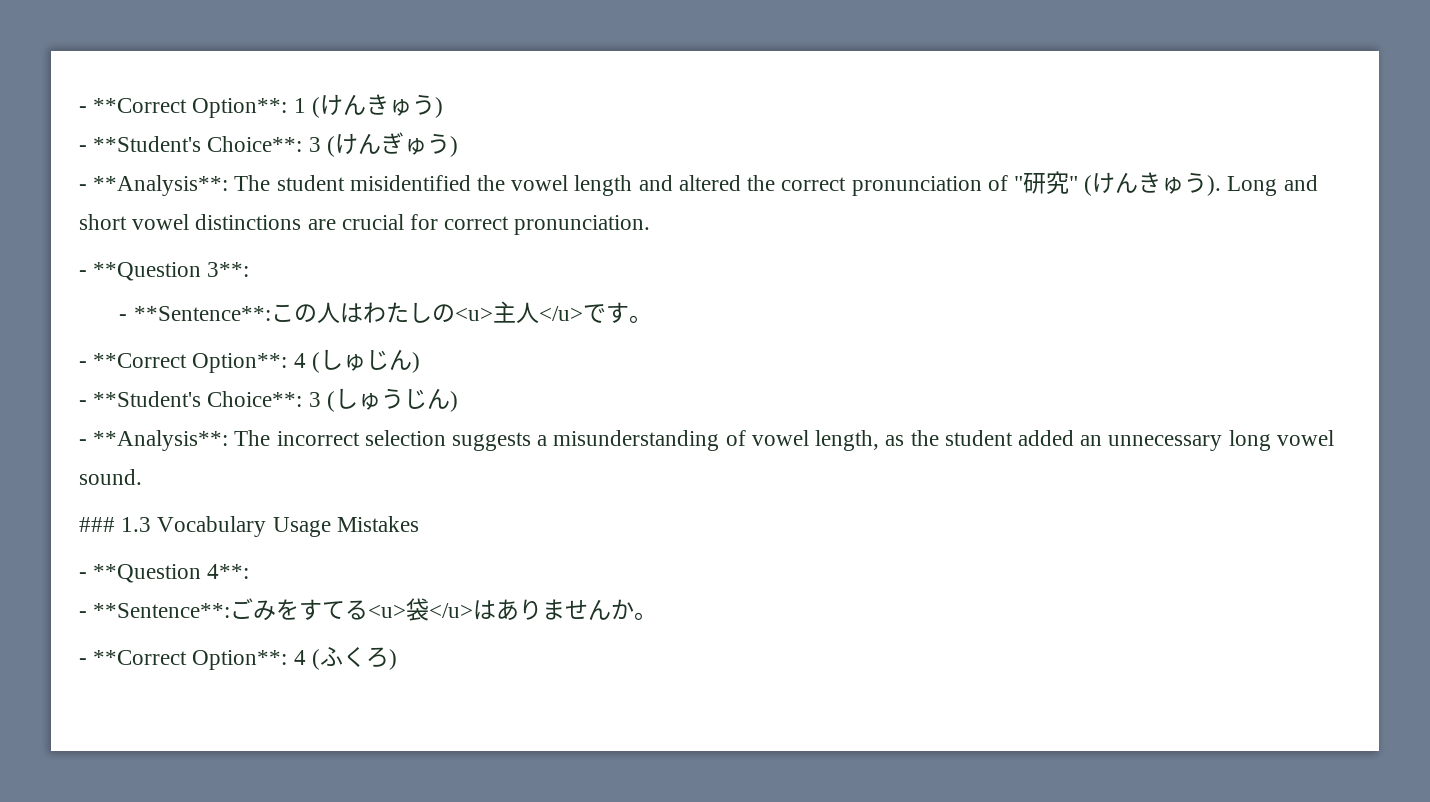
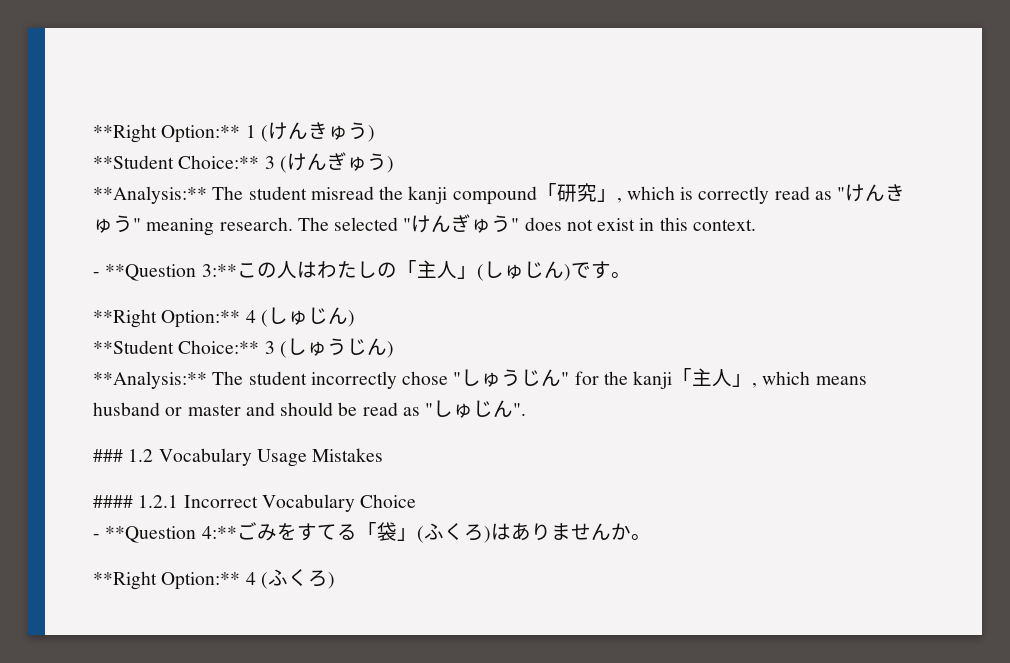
[79,98,288,118] - **Correct Option**: -> [93,124,241,143] **Right Option:**
[79,136,303,152] - **Student's Choice**: -> [93,155,260,169] **Student Choice:**
[79,171,1318,196] [79,214,651,235] [79,262,250,281] [119,306,271,321] - **Analysis**: The student misidentified the vowel length and altered the correct pronunciation of "研究" (けんきゅう). Long and short vowel distinctions are crucial for correct pronunciation. // - **Question 3**: // - **Sentence**: -> [93,183,906,205] [93,214,756,236] [93,264,237,281] **Analysis:** The student misread the kanji compound「研究」, which is correctly read as "けんきゅう" meaning research. The selected "けんぎゅう" does not exist in this context. // - **Question 3:**
[454,301,583,323] <u>主人</u> -> [396,260,571,281] 「主人」(しゅじん)
[79,353,288,373] - **Correct Option**: -> [93,309,241,328] **Right Option:**
[79,391,303,407] - **Student's Choice**: -> [93,340,260,354] **Student Choice:**
[79,430,1334,451] [79,469,142,485] - **Analysis**: The incorrect selection suggests a misunderstanding of vowel length, as the student added an unnecessary long vowel sound. -> [93,368,867,389] [93,400,527,418] **Analysis:** The student incorrectly chose "しゅうじん" for the kanji「主人」, which means husband or master and should be read as "しゅじん".
[121,517,152,532] 1.3 -> [128,449,154,462] 1.2
[79,564,250,583] [79,598,474,621] - **Question 4**: // - **Sentence**:ごみをすてる<u>袋</u> -> [93,494,417,512] [93,522,491,543] #### 1.2.1 Incorrect Vocabulary Choice // - **Question 4:**ごみをすてる「袋」(ふくろ)
[79,650,288,670] - **Correct Option**: -> [93,571,241,590] **Right Option:**

